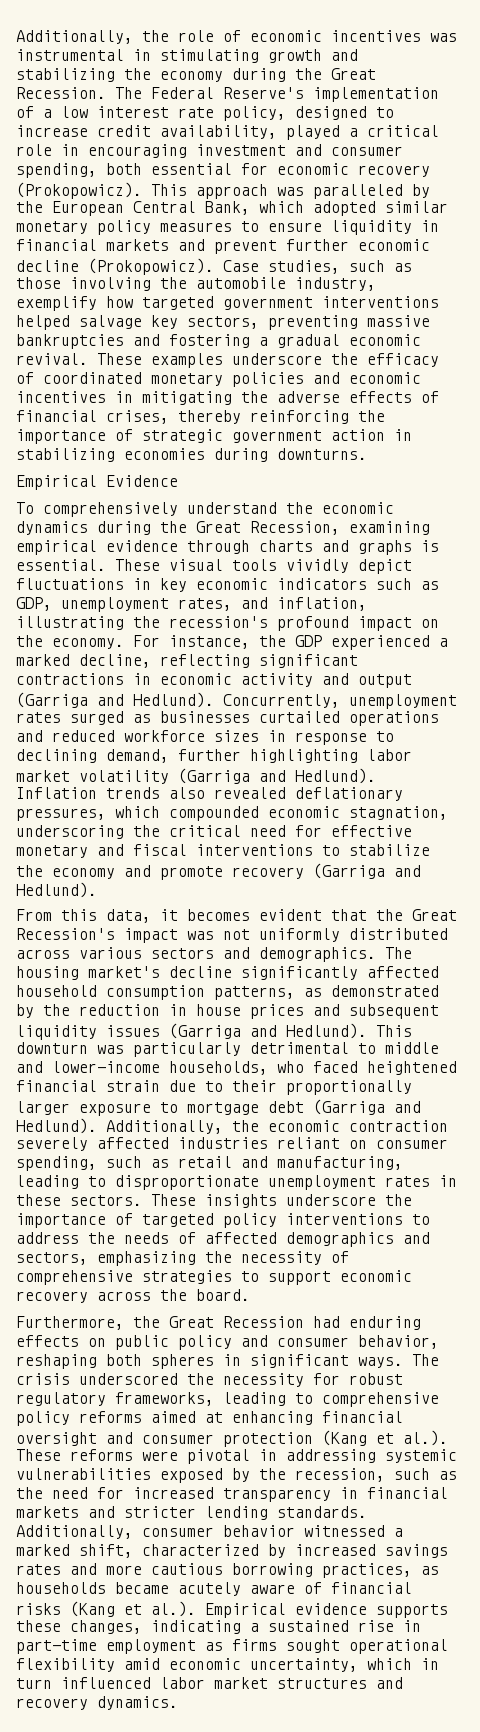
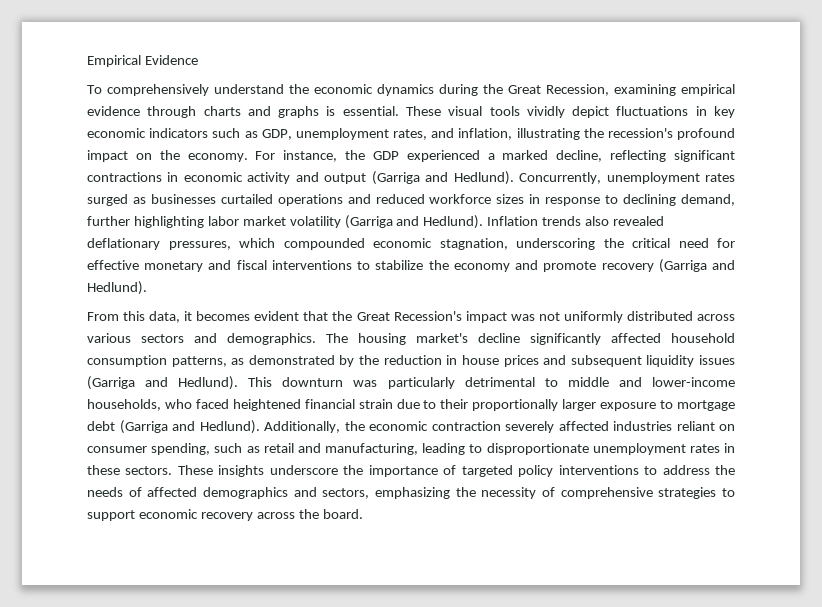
[16,30,457,44] [16,49,358,63] [16,68,376,82] [16,87,439,102] [16,106,394,121] [16,125,439,140] [16,144,403,158] [16,163,430,178] [16,182,430,199] [16,201,448,216] [16,220,439,235] [16,239,430,254] [16,258,412,275] [16,277,376,291] [16,296,439,311] [16,315,430,330] [16,334,421,349] [16,353,439,368] [16,372,421,387] [16,391,439,405] [16,410,385,424] [16,429,412,444] [16,448,367,462] Additionally, the role of economic incentives was instrumental in stimulating growth and stabilizing the economy during the Great Recession. The Federal Reserve's implementation of a low interest rate policy, designed to increase credit availability, played a critical role in encouraging investment and consumer spending, both essential for economic recovery (Prokopowicz). This approach was paralleled by the European Central Bank, which adopted similar monetary policy measures to ensure liquidity in financial markets and prevent further economic decline (Prokopowicz). Case studies, such as those involving the automobile industry, exemplify how targeted government interventions helped salvage key sectors, preventing massive bankruptcies and fostering a gradual economic revival. These examples underscore the efficacy of coordinated monetary policies and economic incentives in mitigating the adverse effects of financial crises, thereby reinforcing the importance of strategic government action in stabilizing economies during downturns. // -> (87, 61) none
[16,1316,421,1330] [16,1335,439,1350] [16,1354,439,1369] [16,1373,403,1387] [16,1392,439,1407] [16,1411,403,1426] [16,1430,448,1447] [16,1449,457,1464] [16,1468,457,1483] [16,1487,448,1502] [16,1506,367,1520] [16,1525,403,1539] [16,1544,448,1558] [16,1563,439,1578] [16,1582,412,1596] [16,1601,448,1618] [16,1620,421,1634] [16,1639,448,1654] [16,1658,439,1672] [16,1677,403,1689] [16,1696,178,1710] // Furthermore, the Great Recession had enduring effects on public policy and consumer behavior, reshaping both spheres in significant ways. The crisis underscored the necessity for robust regulatory frameworks, leading to comprehensive policy reforms aimed at enhancing financial oversight and consumer protection (Kang et al.). These reforms were pivotal in addressing systemic vulnerabilities exposed by the recession, such as the need for increased transparency in financial markets and stricter lending standards. Additionally, consumer behavior witnessed a marked shift, characterized by increased savings rates and more cautious borrowing practices, as households became acutely aware of financial risks (Kang et al.). Empirical evidence supports these changes, indicating a sustained rise in part-time employment as firms sought operational flexibility amid economic uncertainty, which in turn influenced labor market structures and recovery dynamics. -> (363, 514) none

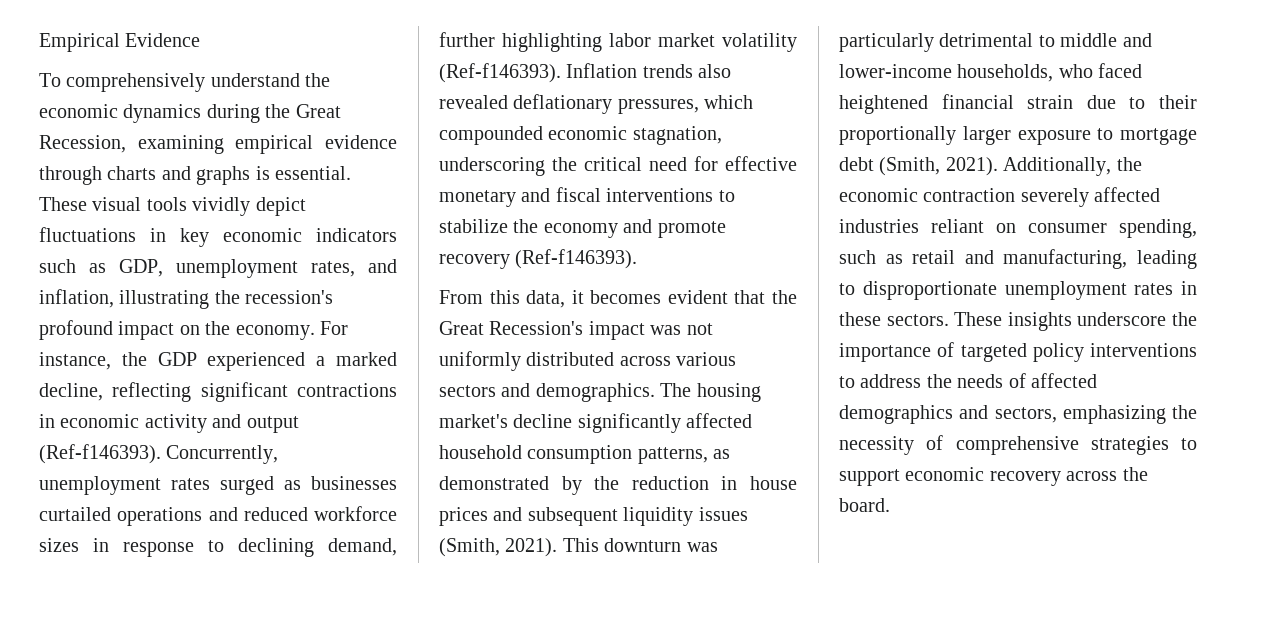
[371,171,514,185] (Garriga and Hedlund). -> [39,444,161,464] (Ref-f146393).
[344,215,484,229] (Garriga and Hedlund). -> [439,63,561,83] (Ref-f146393).
[658,259,736,273] [87,281,147,295] (Garriga and Hedlund). -> [515,249,638,269] (Ref-f146393).
[87,376,239,390] (Garriga and Hedlund). -> [439,538,558,557] (Smith, 2021).
[119,420,260,434] (Garriga and Hedlund). -> [879,157,998,176] (Smith, 2021).

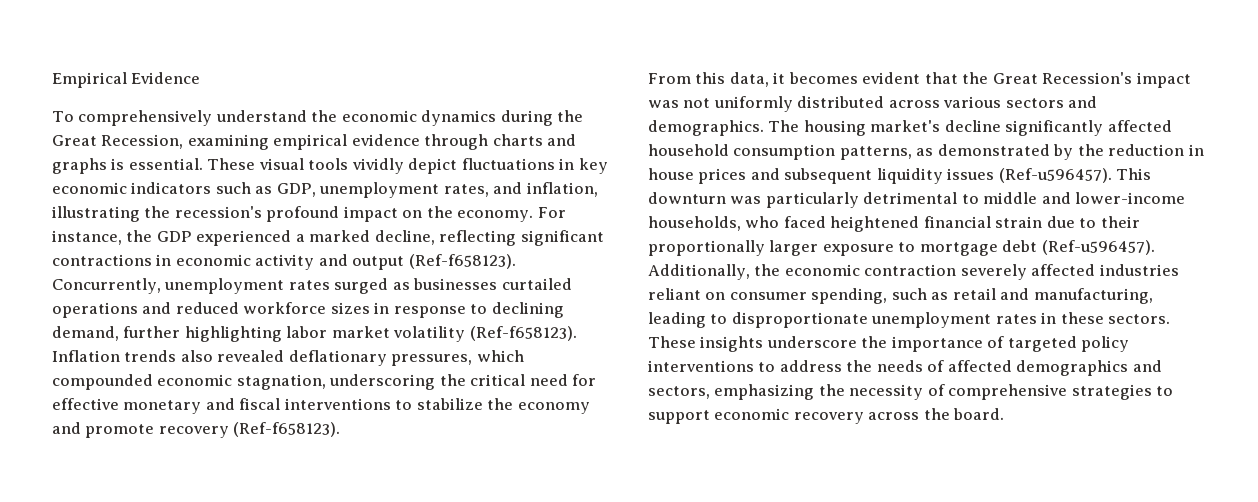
[39,444,161,464] (Ref-f146393). -> [408,254,516,269] (Ref-f658123).
[439,63,561,83] (Ref-f146393). -> [469,326,577,341] (Ref-f658123).
[515,249,638,269] (Ref-f146393). -> [233,422,341,437] (Ref-f658123).
[439,538,558,557] (Smith, 2021). -> [998,168,1112,183] (Ref-u596457).
[879,157,998,176] (Smith, 2021). -> [1041,240,1155,255] (Ref-u596457).

